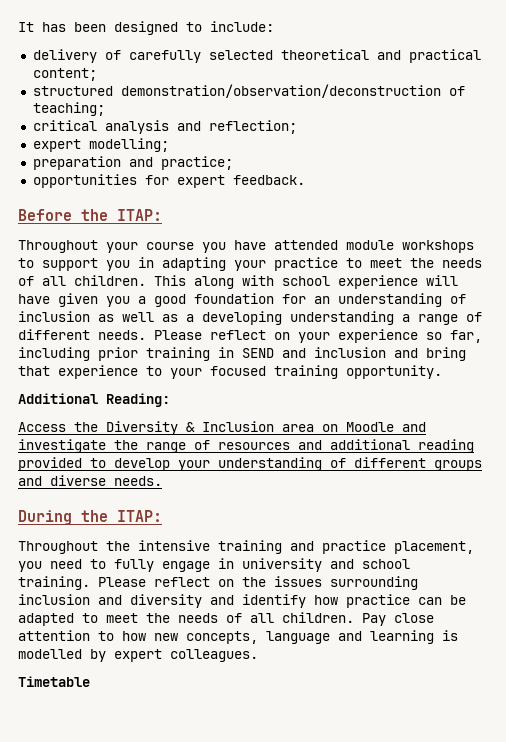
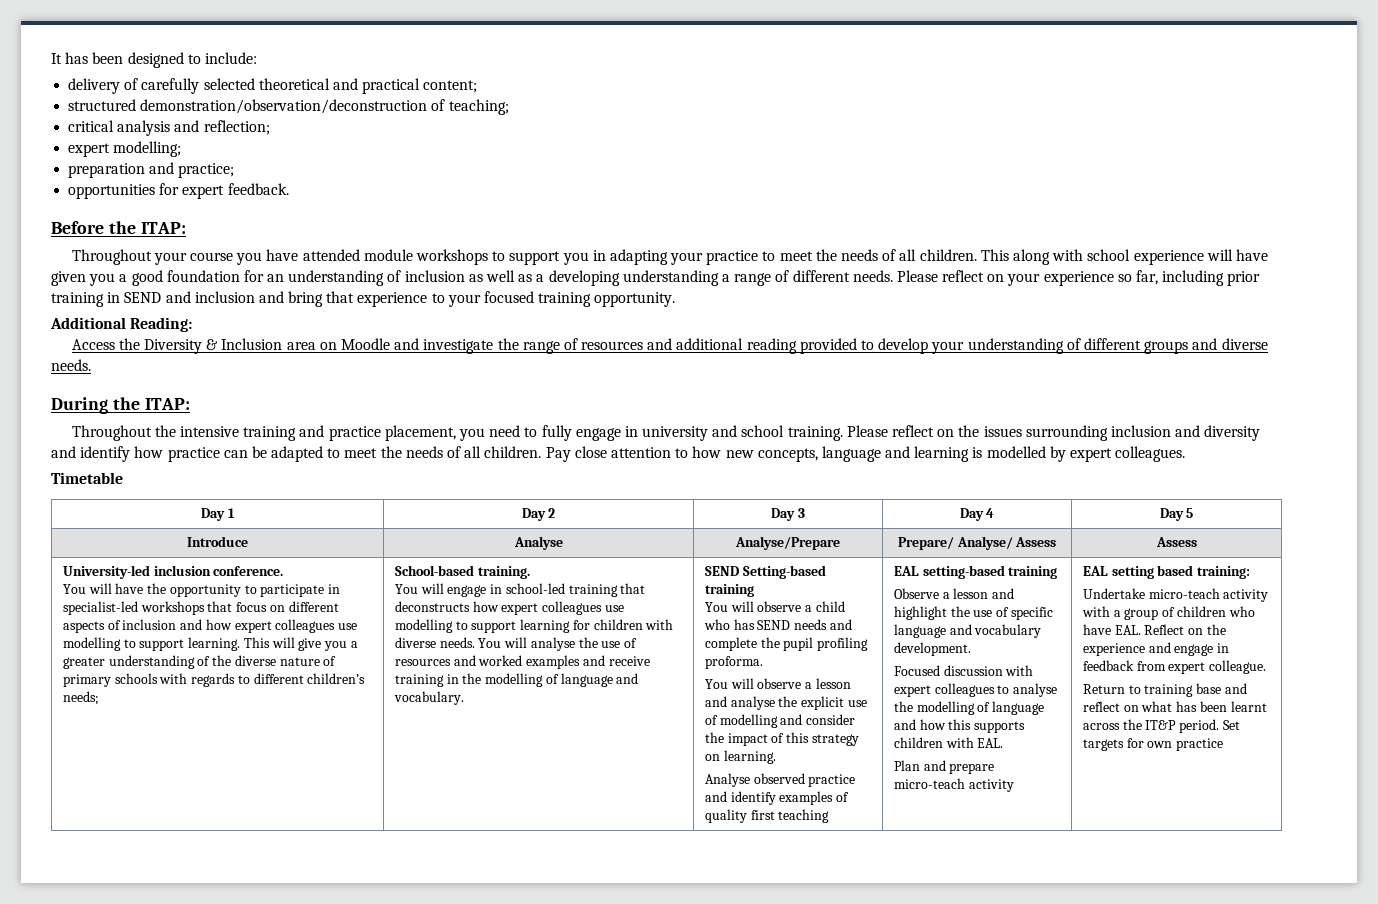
(90, 681) none -> [201,508,235,521] [521,508,556,521] [771,508,805,521] [959,508,995,521] [1159,508,1194,521] [187,536,248,547] [513,536,563,550] [735,536,840,550] [897,536,1057,550] [1155,537,1197,547] [62,565,284,579] [62,583,341,597] [62,601,339,615] [62,619,358,633] [62,637,359,651] [62,655,337,669] [62,673,366,687] [62,691,99,705] [394,565,530,579] [394,583,646,597] [394,601,624,615] [394,619,674,633] [394,637,638,651] [394,655,650,669] [394,673,639,687] [393,691,464,705] [704,565,826,579] [704,584,754,597] [704,601,845,612] [703,619,852,630] [704,637,869,651] [704,656,763,669] [704,678,851,689] [704,696,867,710] [704,714,856,728] [704,732,859,746] [704,750,776,764] [704,773,856,787] [704,791,850,805] [704,809,830,823] [893,565,1058,579] [893,588,1015,599] [893,606,1053,620] [893,624,1042,638] [893,642,971,656] [893,665,1034,676] [893,683,1058,697] [893,701,1045,715] [893,719,1026,733] [893,737,1004,748] [893,760,995,774] [893,778,1014,792] [1082,565,1251,579] [1082,588,1269,602] [1081,606,1255,620] [1082,624,1226,635] [1082,642,1230,656] [1082,660,1267,674] [1082,683,1247,697] [1082,701,1267,712] [1082,719,1240,733] [1082,738,1224,751] // Day 1 | Day 2 | Day 3 | Day 4 | Day 5 // Introduce | Analyse | Analyse/Prepare | Prepare/ Analyse/ Assess | Assess // University-led inclusion conference. // You will have the opportunity to participate in specialist-led workshops that focus on different aspects of inclusion and how expert colleagues use modelling to support learning. This will give you a greater understanding of the diverse nature of primary schools with regards to different children’s needs; | School-based training. // You will engage in school-led training that deconstructs how expert colleagues use modelling to support learning for children with diverse needs. You will analyse the use of resources and worked examples and receive training in the modelling of language and vocabulary. | SEND Setting-based training // You will observe a child who has SEND needs and complete the pupil profiling proforma. // You will observe a lesson and analyse the explicit use of modelling and consider the impact of this strategy on learning. // Analyse observed practice and identify examples of quality first teaching | EAL setting-based training // Observe a lesson and highlight the use of specific language and vocabulary development. // Focused discussion with expert colleagues to analyse the modelling of language and how this supports children with EAL. // Plan and prepare micro-teach activity | EAL setting based training: // Undertake micro-teach activity with a group of children who have EAL. Reflect on the experience and engage in feedback from expert colleague. // Return to training base and reflect on what has been learnt across the IT&P period. Set targets for own practice

